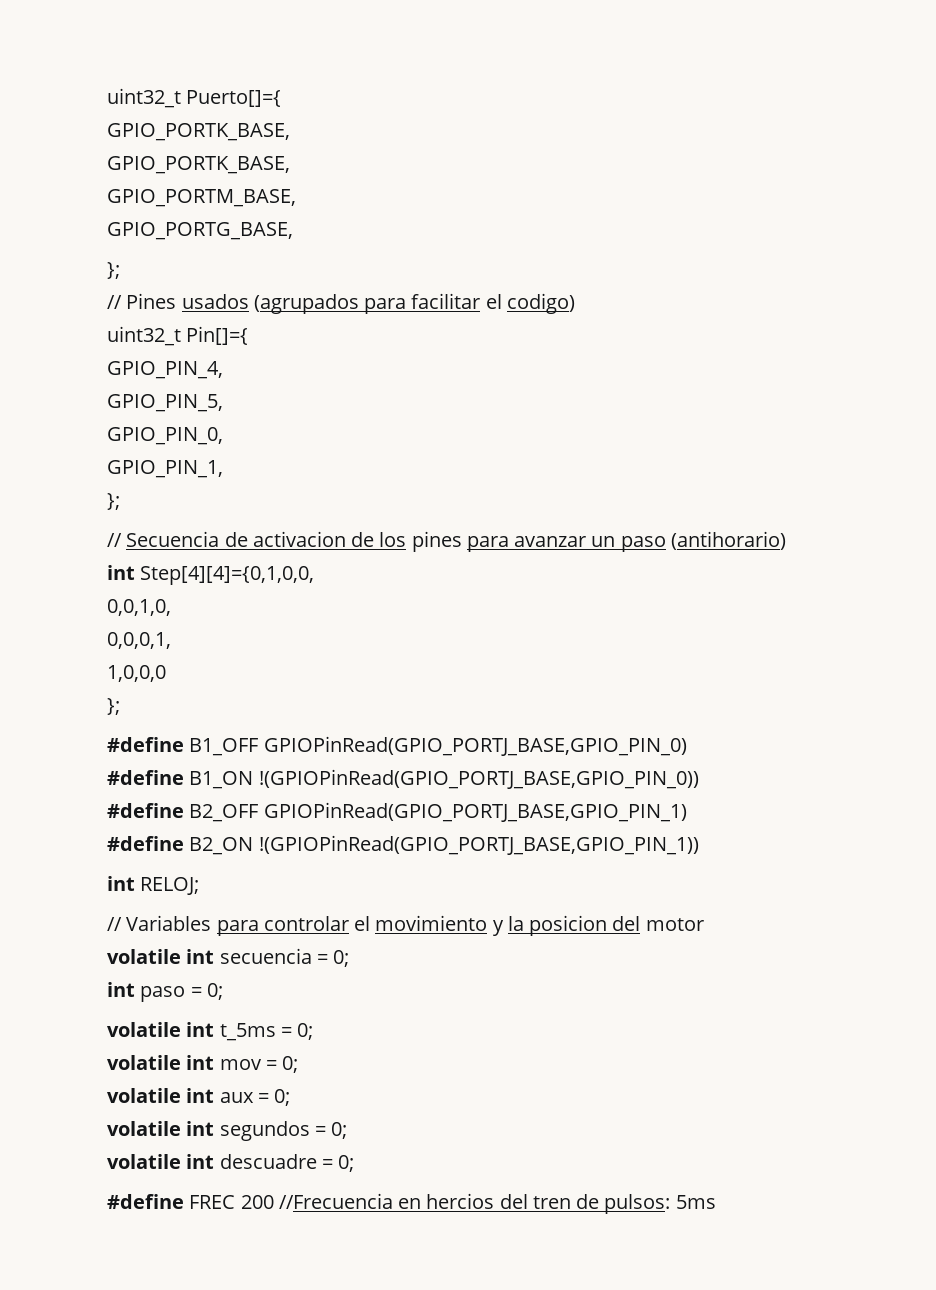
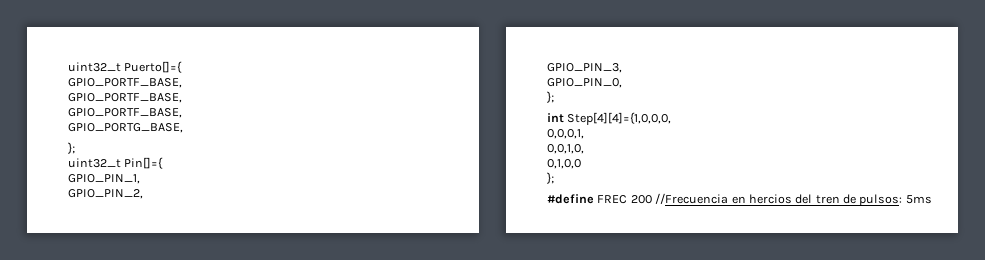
[107,123,290,141] [107,156,290,174] [107,189,296,207] GPIO_PORTK_BASE, // GPIO_PORTK_BASE, // GPIO_PORTM_BASE, -> [68,78,182,88] [68,93,182,103] [68,108,182,118] GPIO_PORTF_BASE, // GPIO_PORTF_BASE, // GPIO_PORTF_BASE,
[107,293,575,314] // // Pines usados (agrupados para facilitar el codigo) -> (75, 148) none
[107,361,223,379] [107,394,223,412] GPIO_PIN_4, // GPIO_PIN_5, -> [68,174,140,184] [68,189,143,199] [547,63,622,73] GPIO_PIN_1, // GPIO_PIN_2, // GPIO_PIN_3,
[107,460,223,478] [107,493,120,510] [107,531,786,552] [107,565,315,585] // GPIO_PIN_1, // }; // // Secuencia de activacion de los pines para avanzar un paso (antihorario) // int Step[4][4]={0,1,0,0, -> [547,91,554,103] [547,112,672,125] [547,129,584,139] // }; // int Step[4][4]={1,0,0,0, // 0,0,0,1,
[107,632,171,649] [107,665,166,682] [107,698,120,715] [107,736,687,756] [107,769,699,789] [107,802,687,822] [107,835,699,855] [107,876,200,895] [107,915,704,936] [107,948,350,967] [107,982,223,1002] [107,1022,314,1041] [107,1055,299,1073] [107,1088,291,1106] [107,1121,348,1141] [107,1154,355,1172] 0,0,0,1, // 1,0,0,0 // }; // #define B1_OFF GPIOPinRead(GPIO_PORTJ_BASE,GPIO_PIN_0) // #define B1_ON !(GPIOPinRead(GPIO_PORTJ_BASE,GPIO_PIN_0)) // #define B2_OFF GPIOPinRead(GPIO_PORTJ_BASE,GPIO_PIN_1) // #define B2_ON !(GPIOPinRead(GPIO_PORTJ_BASE,GPIO_PIN_1)) // int RELOJ; // // Variables para controlar el movimiento y la posicion del motor // volatile int secuencia = 0; // int paso = 0; // volatile int t_5ms = 0; // volatile int mov = 0; // volatile int aux = 0; // volatile int segundos = 0; // volatile int descuadre = 0; -> [547,159,581,169] [547,172,554,184] 0,1,0,0 // };

